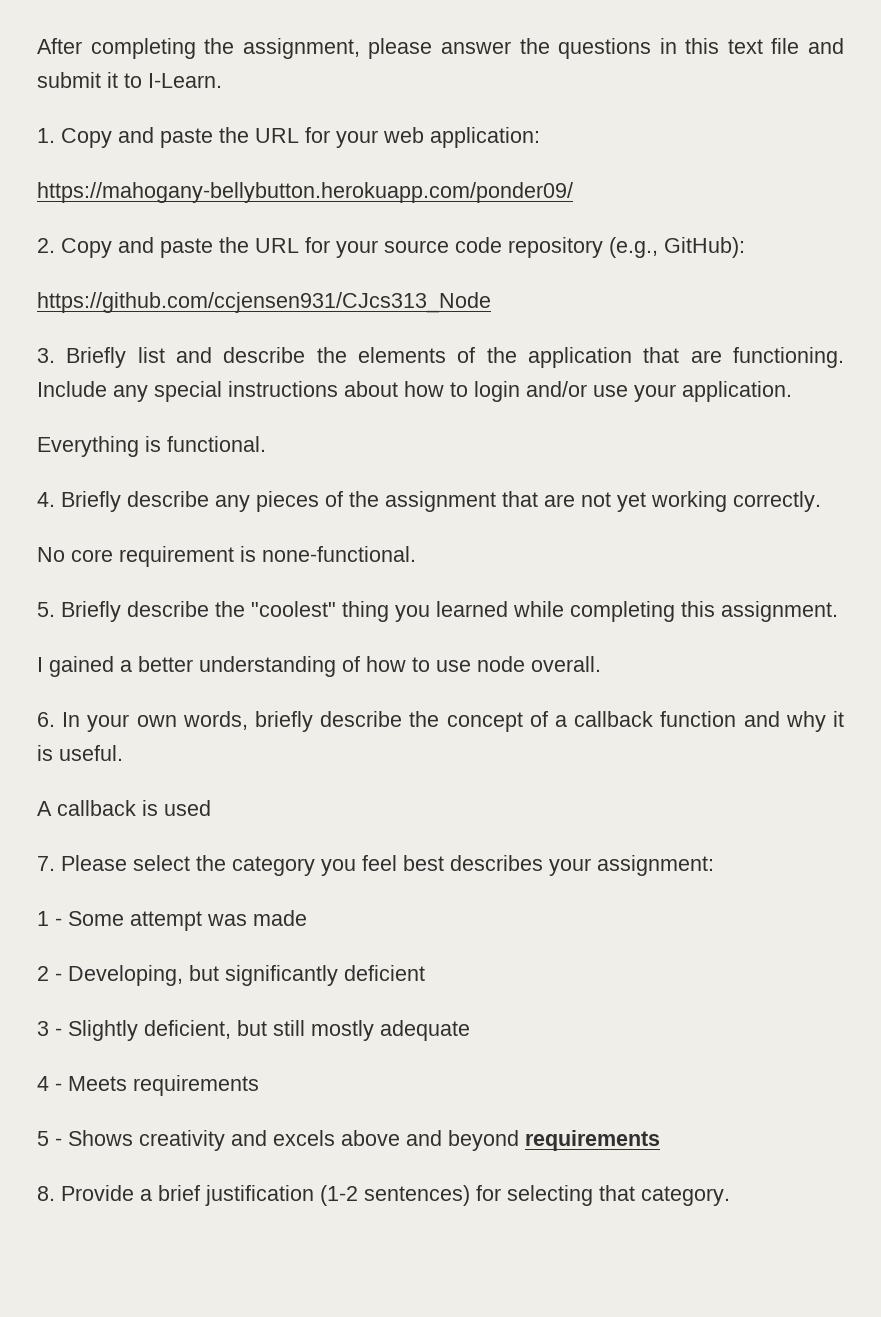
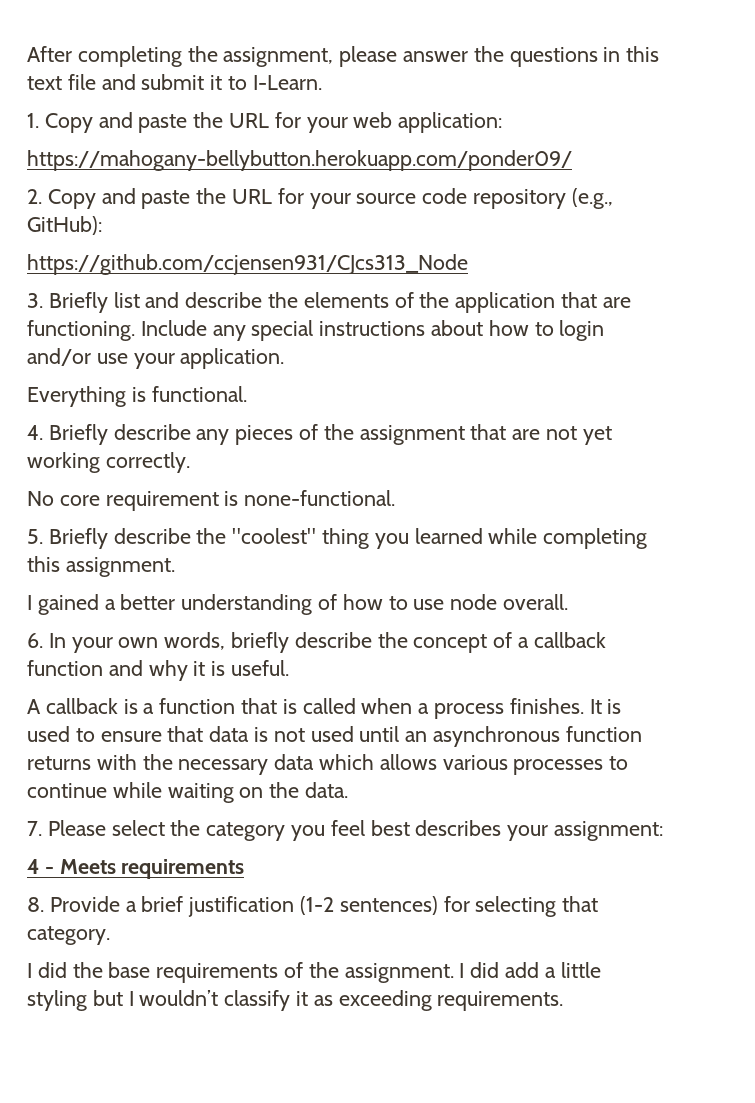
[164,800,211,816] used -> [143,698,622,719] [27,726,642,747] [27,754,629,775] [27,782,349,803] a function that is called when a process finishes. It is used to ensure that data is not used until an asynchronous function returns with the necessary data which allows various processes to continue while waiting on the data.
[37,910,307,931] [37,965,425,986] [37,1020,470,1041] [37,1075,259,1096] [37,1130,519,1151] 1 - Some attempt was made // 2 - Developing, but significantly deficient // 3 - Slightly deficient, but still mostly adequate // 4 - Meets requirements // 5 - Shows creativity and excels above and beyond -> [27,859,116,874] 4 - Meets
(730, 1196) none -> [27,962,601,983] [27,990,564,1011] // I did the base requirements of the assignment. I did add a little styling but I wouldn’t classify it as exceeding requirements.

